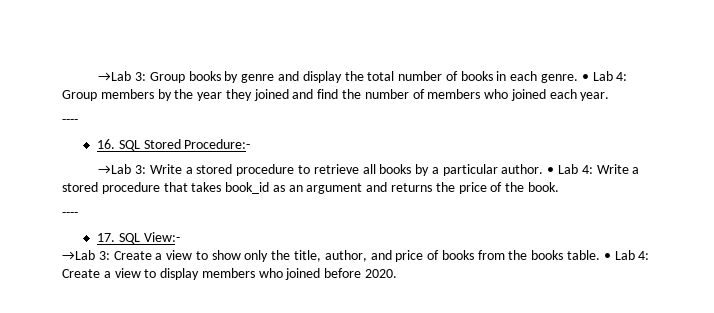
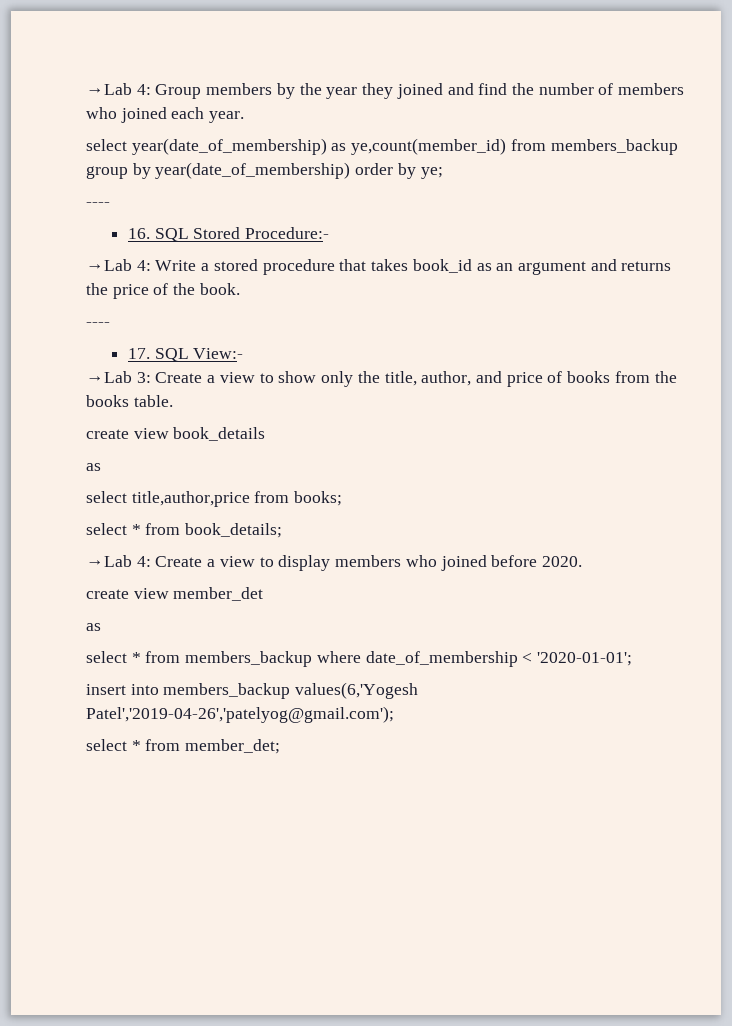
[98,71,613,83] →Lab 3: Group books by genre and display the total number of books in each genre. • Lab -> [86,83,132,95] →Lab
(610, 96) none -> [86,138,678,155] [86,162,443,179] // select year(date_of_membership) as ye,count(member_id) from members_backup group by year(date_of_membership) order by ye;
[135,164,578,176] 3: Write a stored procedure to retrieve all books by a particular author. • Lab -> (132, 265) none
[603,250,635,260] • Lab -> [86,427,266,441] [86,463,101,471] [86,491,343,507] [86,523,283,538] [86,555,132,567] // create view book_details // as // select title,author,price from books; // select * from book_details; // →Lab
(398, 273) none -> [86,587,264,601] [86,623,101,631] [86,651,633,667] [86,682,419,699] [86,706,394,723] [86,739,281,754] // create view member_det // as // select * from members_backup where date_of_membership < '2020-01-01'; // insert into members_backup values(6,'Yogesh Patel','2019-04-26','patelyog@gmail.com'); // select * from member_det;

